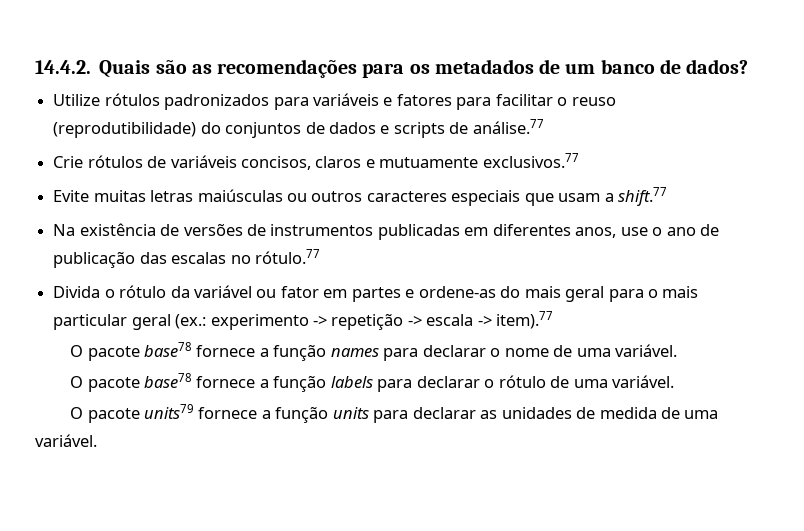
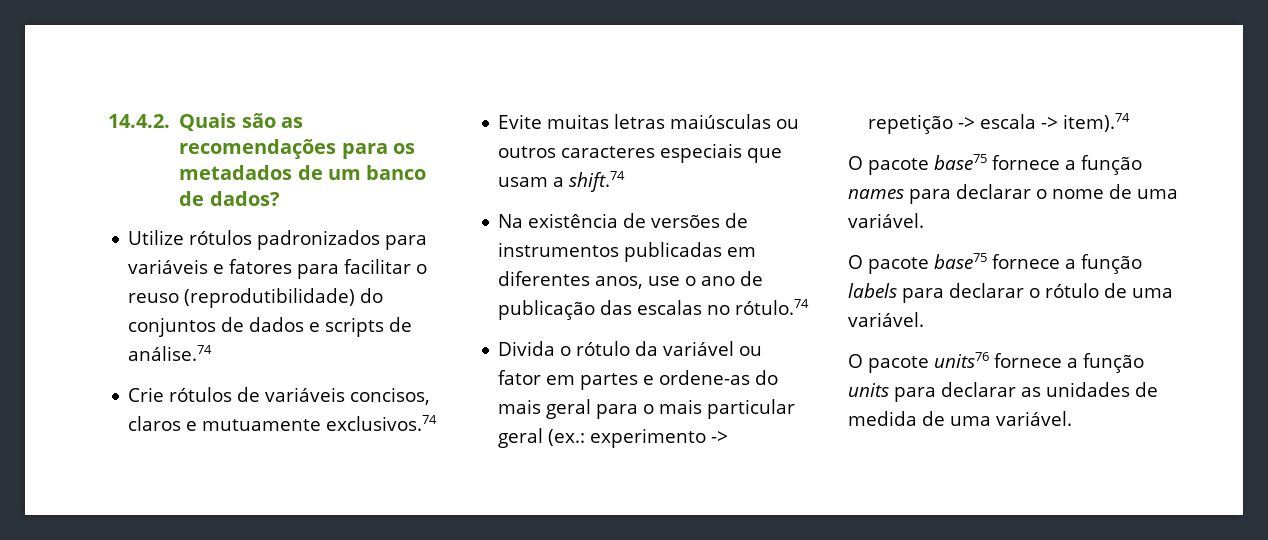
[472,119,544,134] análise.77 -> [128,345,213,361] análise.74
[482,153,579,168] exclusivos.77 -> [326,415,438,431] exclusivos.74
[618,187,668,206] shift.77 -> [569,171,626,192] shift.74
[254,249,320,264] rótulo.77 -> [735,299,810,315] rótulo.74
[496,311,554,329] [70,342,192,361] item).77 // O pacote base78 -> [1063,113,1131,132] [848,154,987,175] item).74 // O pacote base75
[143,373,192,388] base78 -> [934,253,987,269] base75
[143,404,194,419] units79 -> [934,352,989,368] units76

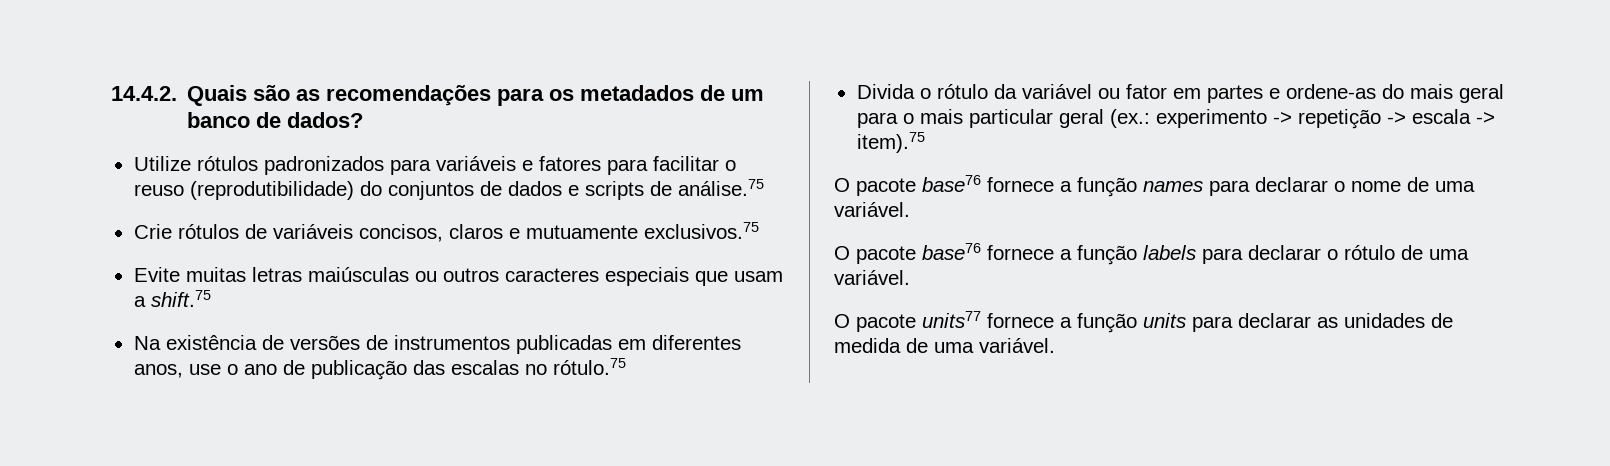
[128,345,213,361] análise.74 -> [677,179,764,196] análise.75
[326,415,438,431] exclusivos.74 -> [643,222,759,239] exclusivos.75
[569,171,626,192] shift.74 -> [150,290,211,307] shift.75
[735,299,810,315] rótulo.74 -> [552,358,626,375] rótulo.75
[1063,113,1131,132] [848,154,987,175] item).74 // O pacote base75 -> [856,132,925,153] [834,175,981,196] item).75 // O pacote base76
[934,253,987,269] base75 -> [922,243,981,260] base76
[934,352,989,368] units76 -> [922,311,981,328] units77

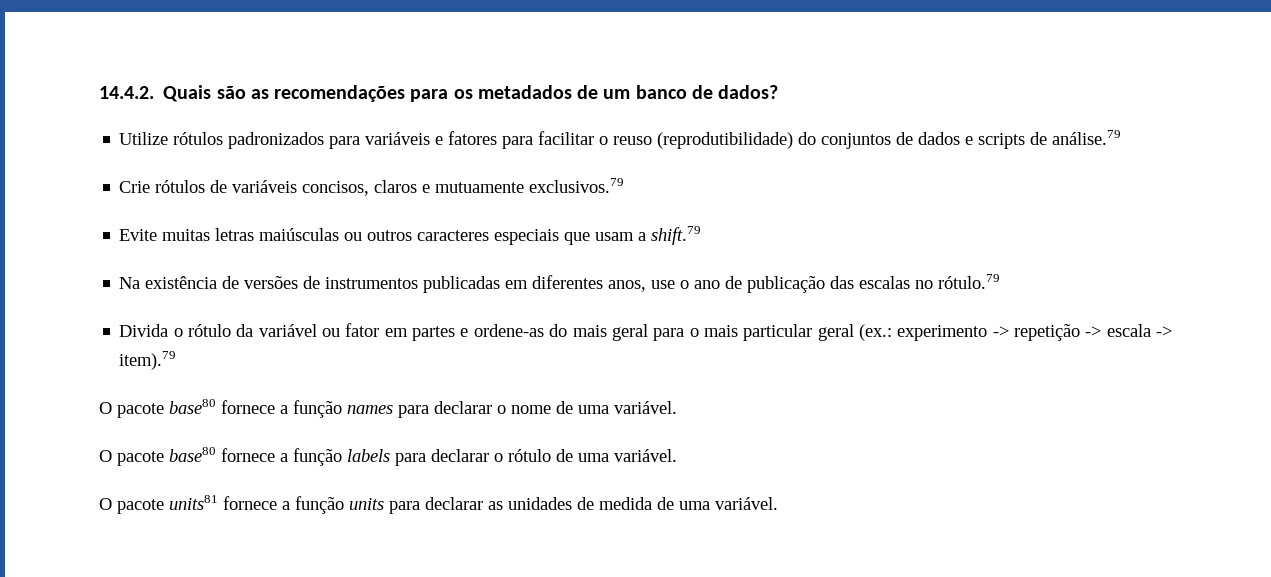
[677,179,764,196] análise.75 -> [1052,130,1122,145] análise.79
[643,222,759,239] exclusivos.75 -> [529,178,625,193] exclusivos.79
[150,290,211,307] shift.75 -> [651,226,702,245] shift.79
[552,358,626,375] rótulo.75 -> [938,274,1001,289] rótulo.79
[856,132,925,153] [834,175,981,196] item).75 // O pacote base76 -> [119,351,177,370] [99,399,216,418] item).79 // O pacote base80
[922,243,981,260] base76 -> [169,447,216,462] base80
[922,311,981,328] units77 -> [169,495,218,510] units81

